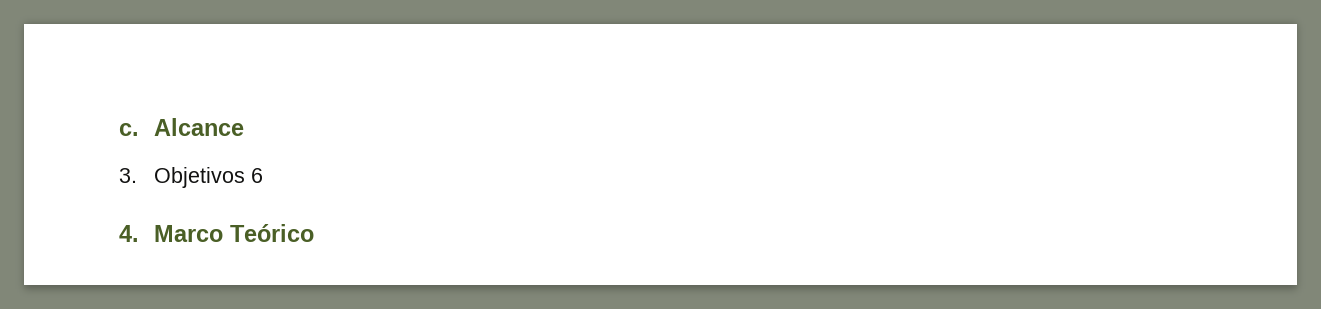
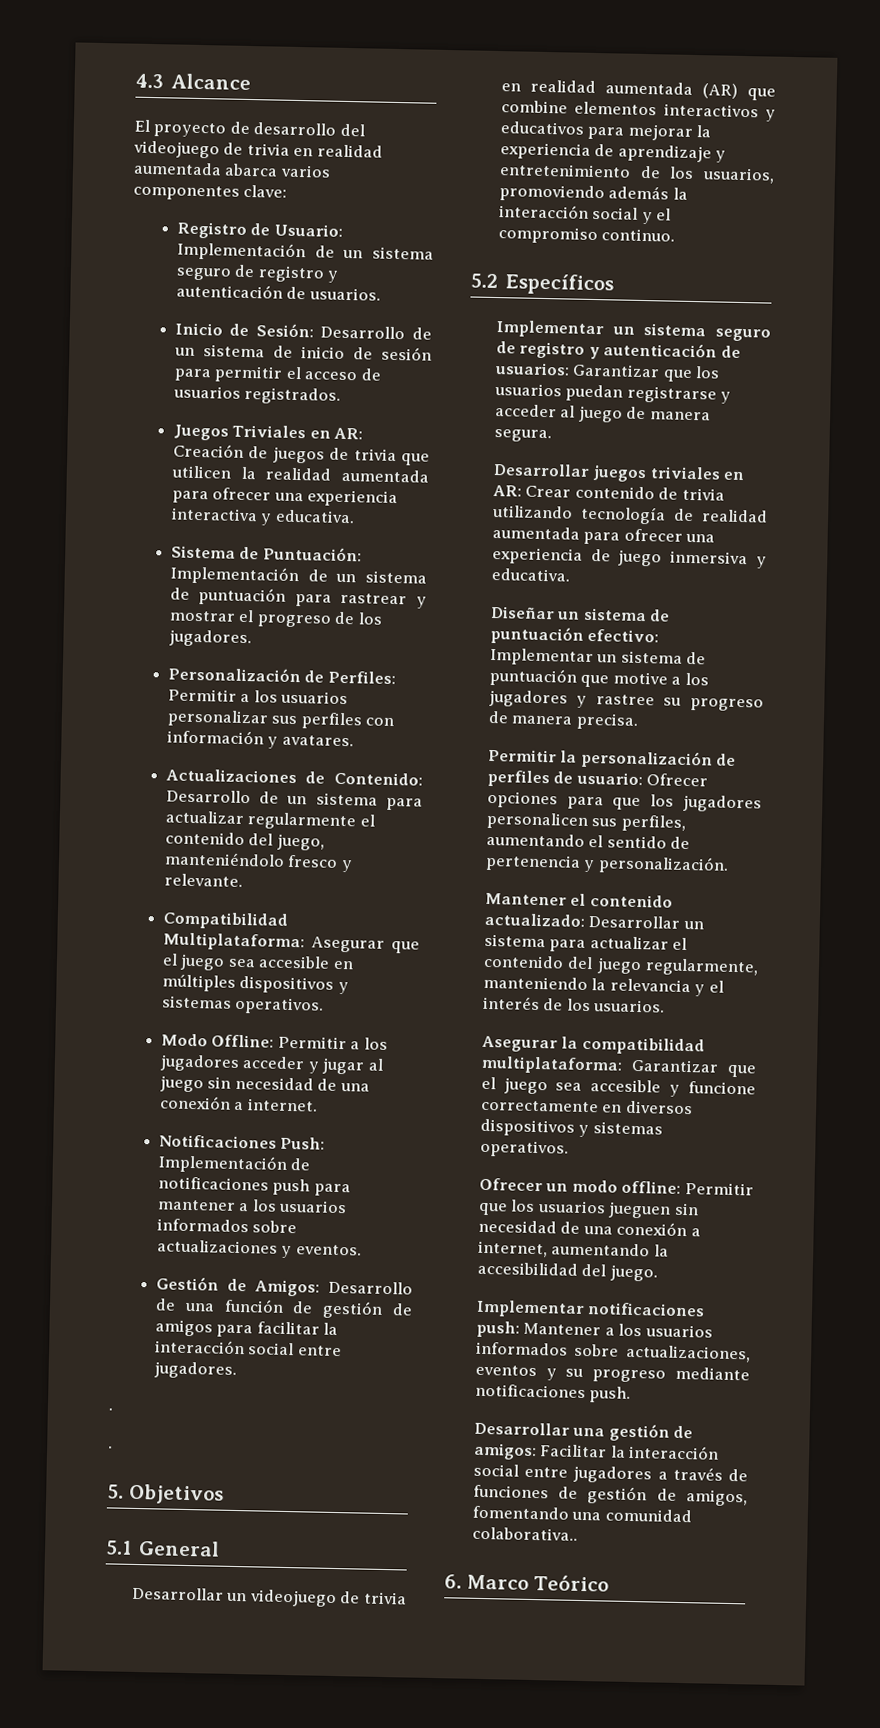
[119,123,139,136] c. -> [135,73,164,89] 4.3
[119,167,264,188] [119,225,139,242] 3. Objetivos 6 // 4. -> [134,119,365,138] [133,140,383,159] [133,161,331,178] [133,184,288,201] [176,221,343,239] [176,241,435,262] [175,264,339,283] [175,283,381,301] [174,322,432,340] [173,344,433,361] [173,365,382,383] [172,385,342,405] [172,424,364,441] [172,443,431,466] [170,465,429,483] [171,487,399,508] [170,507,355,526] [170,545,362,562] [169,565,428,586] [169,587,428,609] [168,609,383,628] [168,629,252,648] [167,666,396,685] [167,688,349,705] [166,709,395,730] [166,729,354,749] [165,768,423,786] [165,789,424,811] [164,810,375,831] [164,831,325,851] [163,851,353,873] [163,873,243,888] [162,911,288,930] [162,932,421,954] [161,953,354,971] [161,974,349,995] [161,995,325,1015] [160,1033,388,1050] [159,1054,384,1075] [159,1075,370,1093] [158,1095,318,1112] [158,1134,326,1150] [157,1154,312,1174] [157,1176,351,1197] [156,1199,348,1214] [156,1218,298,1234] [156,1239,362,1259] [155,1276,413,1297] [154,1298,414,1319] [154,1319,339,1338] [154,1339,342,1357] [153,1361,237,1379] [108,1407,113,1411] [108,1445,113,1449] [107,1483,224,1505] [105,1540,221,1557] [131,1586,408,1608] [500,79,776,101] [500,100,776,122] [499,121,713,141] [499,142,727,163] [498,163,775,184] [498,184,688,203] [498,204,672,225] [497,226,676,245] [470,273,615,296] [495,320,771,342] [495,341,741,360] [493,361,721,382] [493,382,732,404] [494,404,711,423] [493,429,552,443] [492,462,745,483] [492,484,725,501] [491,504,768,525] [491,525,716,545] [491,546,767,569] [490,567,570,582] [489,605,671,622] [489,625,660,645] [489,647,707,667] [488,667,709,688] [488,689,764,712] [487,710,639,730] [487,748,737,770] [486,769,709,788] [486,790,762,813] [485,811,687,832] [485,832,691,850] [484,853,729,875] [484,892,673,908] [483,912,704,930] [483,933,688,952] [482,954,759,977] [482,975,724,997] [482,995,666,1013] [481,1035,705,1056] [480,1055,756,1078] [480,1076,756,1097] [480,1099,693,1115] [479,1118,663,1138] [479,1139,569,1158] [478,1177,754,1196] [477,1199,699,1219] [477,1219,701,1237] [477,1240,669,1258] [476,1261,658,1282] [475,1299,706,1319] [475,1320,713,1338] [475,1341,751,1363] [474,1364,750,1383] [474,1383,632,1403] [473,1421,694,1442] [472,1442,720,1461] [472,1463,748,1484] [472,1484,748,1507] [471,1505,692,1523] [471,1526,578,1541] [444,1574,462,1589] El proyecto de desarrollo del videojuego de trivia en realidad aumentada abarca varios componentes clave: // Registro de Usuario: Implementación de un sistema seguro de registro y autenticación de usuarios. // Inicio de Sesión: Desarrollo de un sistema de inicio de sesión para permitir el acceso de usuarios registrados. // Juegos Triviales en AR: Creación de juegos de trivia que utilicen la realidad aumentada para ofrecer una experiencia interactiva y educativa. // Sistema de Puntuación: Implementación de un sistema de puntuación para rastrear y mostrar el progreso de los jugadores. // Personalización de Perfiles: Permitir a los usuarios personalizar sus perfiles con información y avatares. // Actualizaciones de Contenido: Desarrollo de un sistema para actualizar regularmente el contenido del juego, manteniéndolo fresco y relevante. // Compatibilidad Multiplataforma: Asegurar que el juego sea accesible en múltiples dispositivos y sistemas operativos. // Modo Offline: Permitir a los jugadores acceder y jugar al juego sin necesidad de una conexión a internet. // Notificaciones Push: Implementación de notificaciones push para mantener a los usuarios informados sobre actualizaciones y eventos. // Gestión de Amigos: Desarrollo de una función de gestión de amigos para facilitar la interacción social entre jugadores. // . // . // 5. Objetivos // 5.1 General // Desarrollar un videojuego de trivia en realidad aumentada (AR) que combine elementos interactivos y educativos para mejorar la experiencia de aprendizaje y entretenimiento de los usuarios, promoviendo además la interacción social y el compromiso continuo. // 5.2 Específicos // Implementar un sistema seguro de registro y autenticación de usuarios: Garantizar que los usuarios puedan registrarse y acceder al juego de manera segura. // Desarrollar juegos triviales en AR: Crear contenido de trivia utilizando tecnología de realidad aumentada para ofrecer una experiencia de juego inmersiva y educativa. // Diseñar un sistema de puntuación efectivo: Implementar un sistema de puntuación que motive a los jugadores y rastree su progreso de manera precisa. // Permitir la personalización de perfiles de usuario: Ofrecer opciones para que los jugadores personalicen sus perfiles, aumentando el sentido de pertenencia y personalización. // Mantener el contenido actualizado: Desarrollar un sistema para actualizar el contenido del juego regularmente, manteniendo la relevancia y el interés de los usuarios. // Asegurar la compatibilidad multiplataforma: Garantizar que el juego sea accesible y funcione correctamente en diversos dispositivos y sistemas operativos. // Ofrecer un modo offline: Permitir que los usuarios jueguen sin necesidad de una conexión a internet, aumentando la accesibilidad del juego. // Implementar notificaciones push: Mantener a los usuarios informados sobre actualizaciones, eventos y su progreso mediante notificaciones push. // Desarrollar una gestión de amigos: Facilitar la interacción social entre jugadores a través de funciones de gestión de amigos, fomentando una comunidad colaborativa.. // 6.

